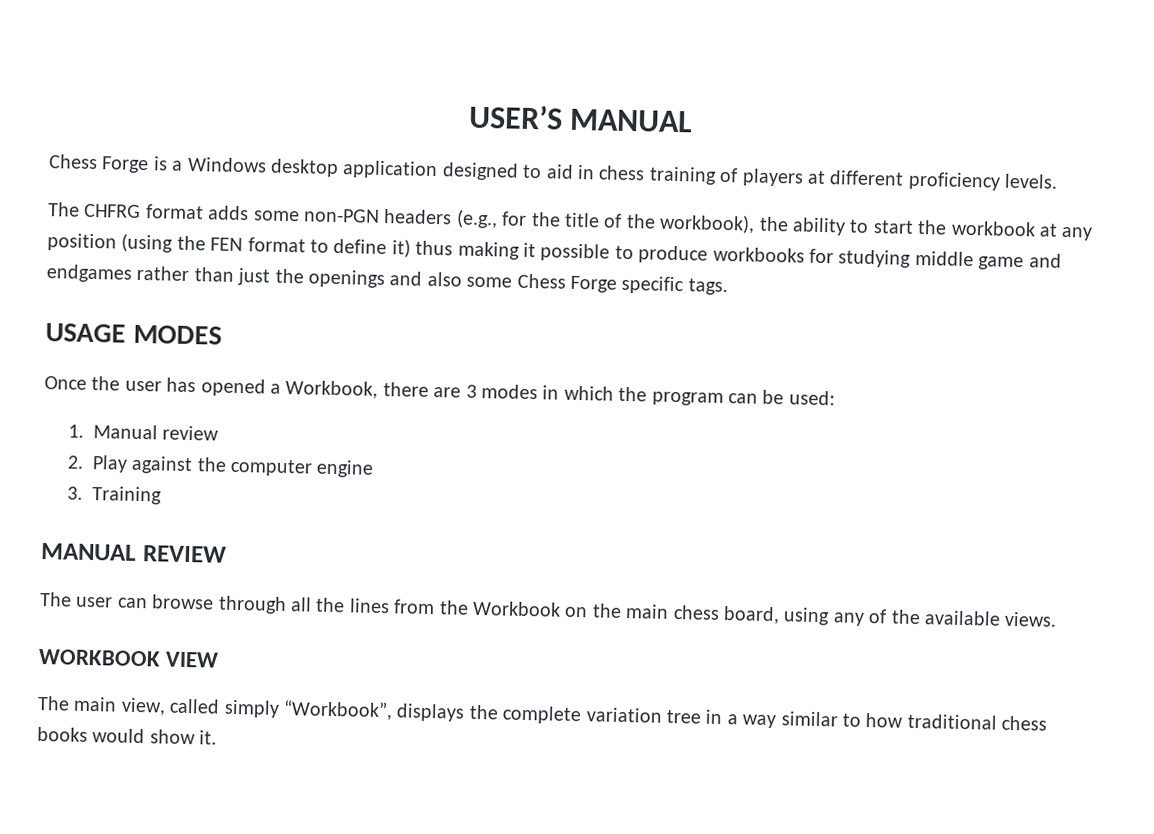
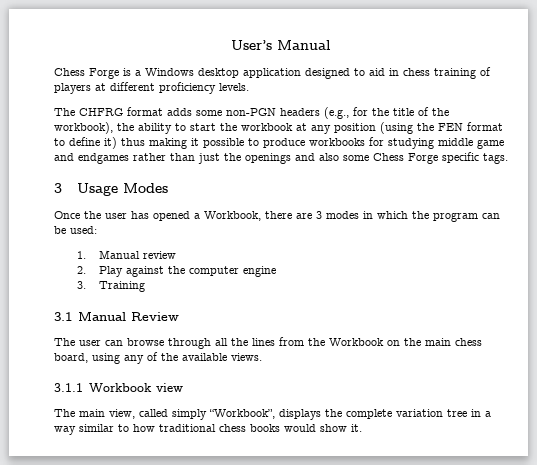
[467,103,694,133] USER’S MANUAL -> [231,40,331,50] User’s Manual
[45,323,222,345] USAGE MODES -> [54,183,168,196] 3 Usage Modes
[40,542,227,563] MANUAL REVIEW -> [54,311,179,321] 3.1 Manual Review
[38,648,220,668] WORKBOOK VIEW -> [54,383,183,393] 3.1.1 Workbook view

